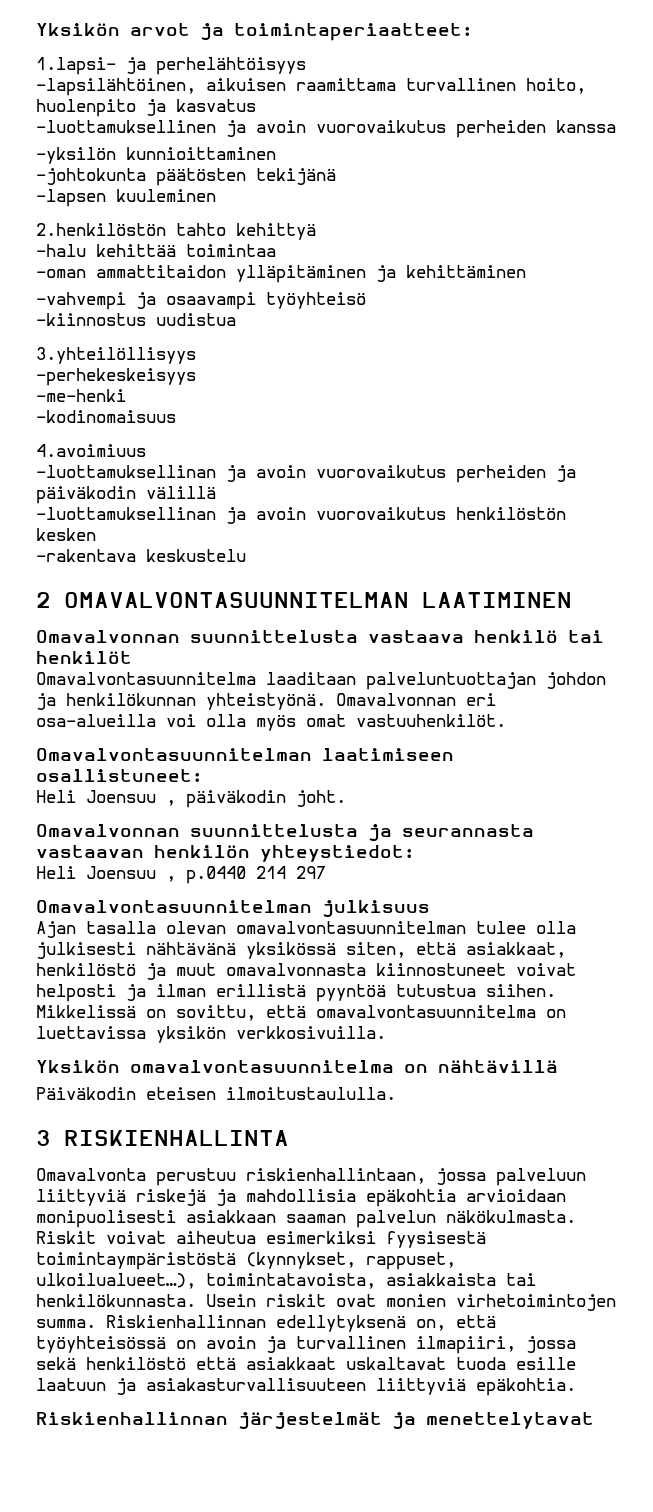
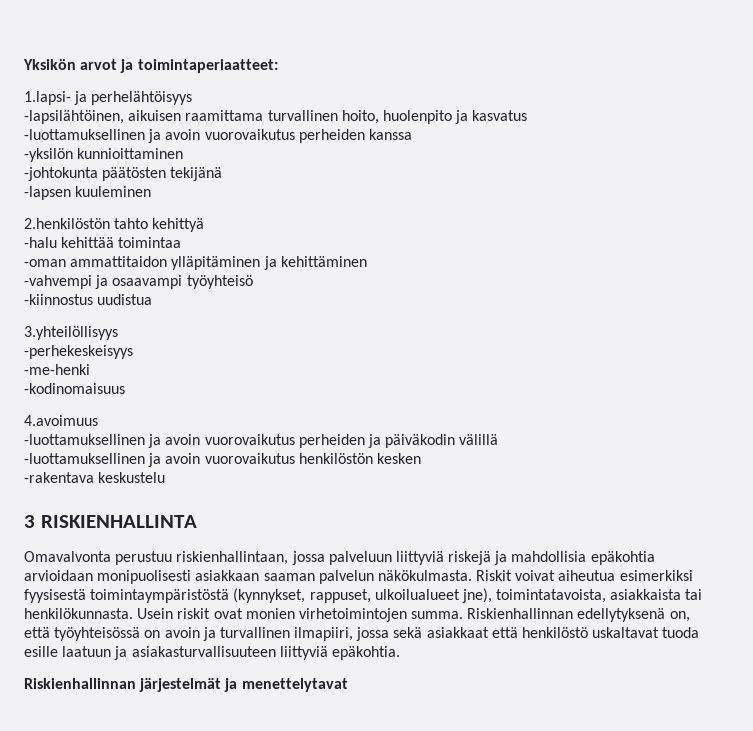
[36,444,146,457] [36,465,216,478] 4.avoimiuus // -luottamuksellinan -> [24,415,98,426] [24,434,145,445] 4.avoimuus // -luottamuksellinen
[36,507,216,520] -luottamuksellinan -> [24,453,145,464] -luottamuksellinen
[36,592,572,608] [36,630,604,643] [36,651,132,664] [36,672,606,690] [36,693,496,710] [36,714,506,731] [36,748,454,761] [36,769,202,782] [36,790,346,808] [36,824,534,842] [36,845,414,862] [36,866,326,884] [36,900,430,918] [36,921,576,938] [36,942,566,959] [36,963,576,980] [36,984,556,1002] [36,1005,566,1021] [36,1026,386,1043] [36,1060,558,1073] [36,1087,396,1100] // 2 OMAVALVONTASUUNNITELMAN LAATIMINEN // Omavalvonnan suunnittelusta vastaava henkilö tai henkilöt // Omavalvontasuunnitelma laaditaan palveluntuottajan johdon ja henkilökunnan yhteistyönä. Omavalvonnan eri osa-alueilla voi olla myös omat vastuuhenkilöt. // Omavalvontasuunnitelman laatimiseen osallistuneet: // Heli Joensuu , päiväkodin joht. // Omavalvonnan suunnittelusta ja seurannasta vastaavan henkilön yhteystiedot: // Heli Joensuu , p.0440 214 297 // Omavalvontasuunnitelman julkisuus // Ajan tasalla olevan omavalvontasuunnitelman tulee olla julkisesti nähtävänä yksikössä siten, että asiakkaat, henkilöstö ja muut omavalvonnasta kiinnostuneet voivat helposti ja ilman erillistä pyyntöä tutustua siihen. Mikkelissä on sovittu, että omavalvontasuunnitelma on luettavissa yksikön verkkosivuilla. // Yksikön omavalvontasuunnitelma on nähtävillä // Päiväkodin eteisen ilmoitustaululla. -> (166, 477) none
[36,1273,196,1289] ulkoilualueet…), -> [374,588,492,603] ulkoilualueet jne),
[86,1357,336,1370] henkilöstö että asiakkaat -> [426,627,589,638] asiakkaat että henkilöstö

